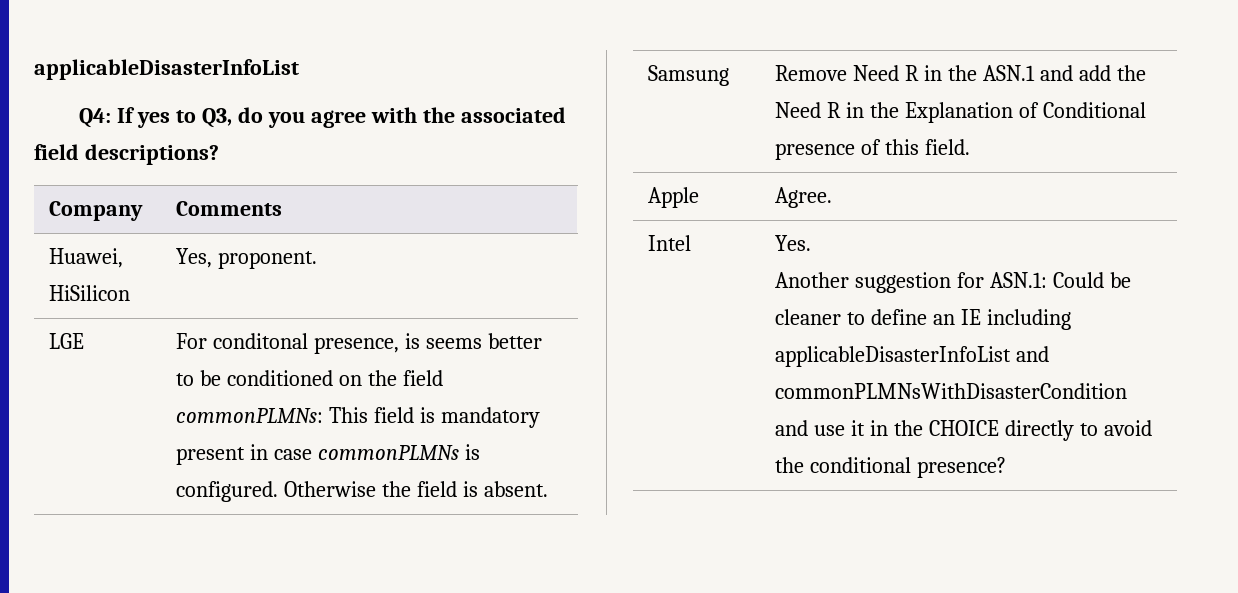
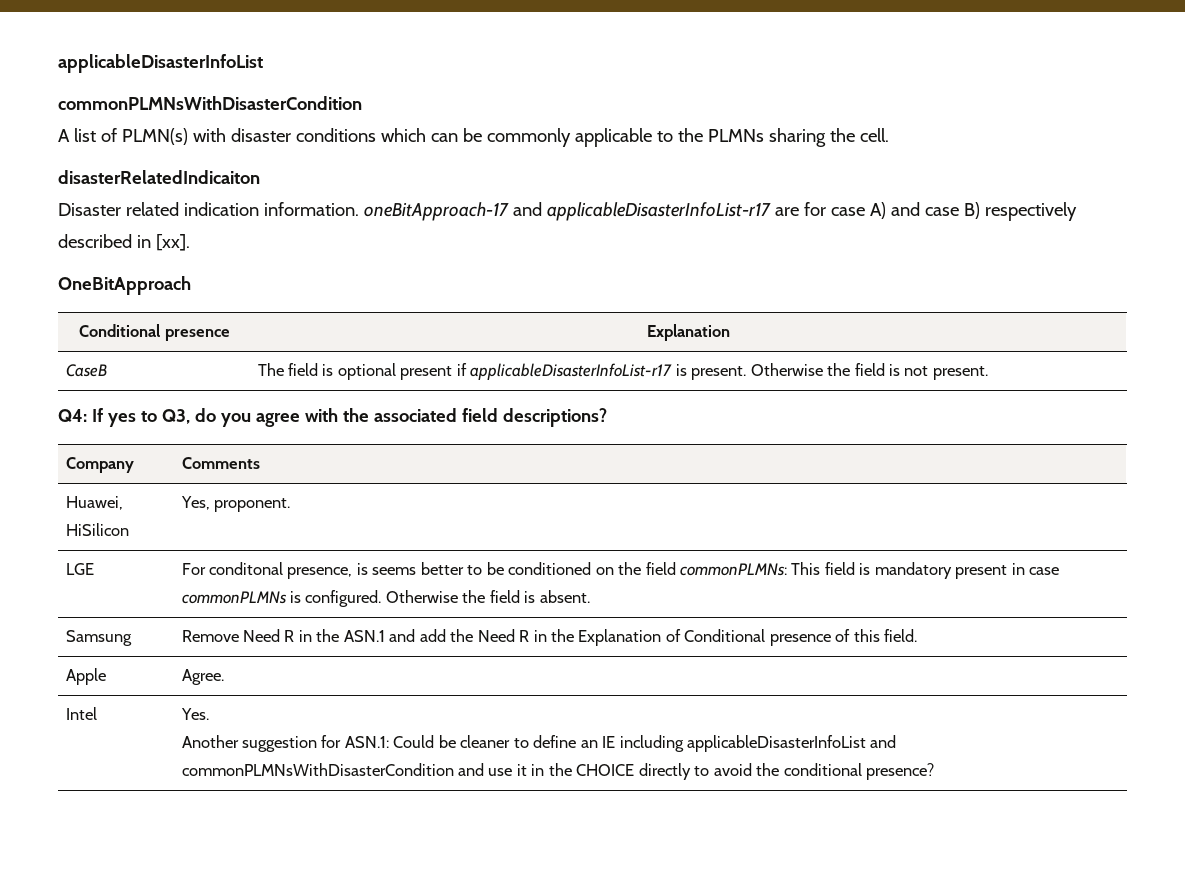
[34,59,299,80] applicableDisasterInfoList -> [58,54,263,73] [58,96,362,110] [58,128,889,147] [58,170,260,184] [58,202,1077,221] [58,234,190,251] [58,276,191,295] [79,324,230,341] [647,324,730,341] [65,364,107,377] [257,363,988,380] applicableDisasterInfoList // commonPLMNsWithDisasterCondition // A list of PLMN(s) with disaster conditions which can be commonly applicable to the PLMNs sharing the cell. // disasterRelatedIndicaiton // Disaster related indication information. oneBitApproach-17 and applicableDisasterInfoList-r17 are for case A) and case B) respectively described in [xx]. // OneBitApproach // Conditional presence | Explanation // CaseB | The field is optional present if applicableDisasterInfoList-r17 is present. Otherwise the field is not present.

